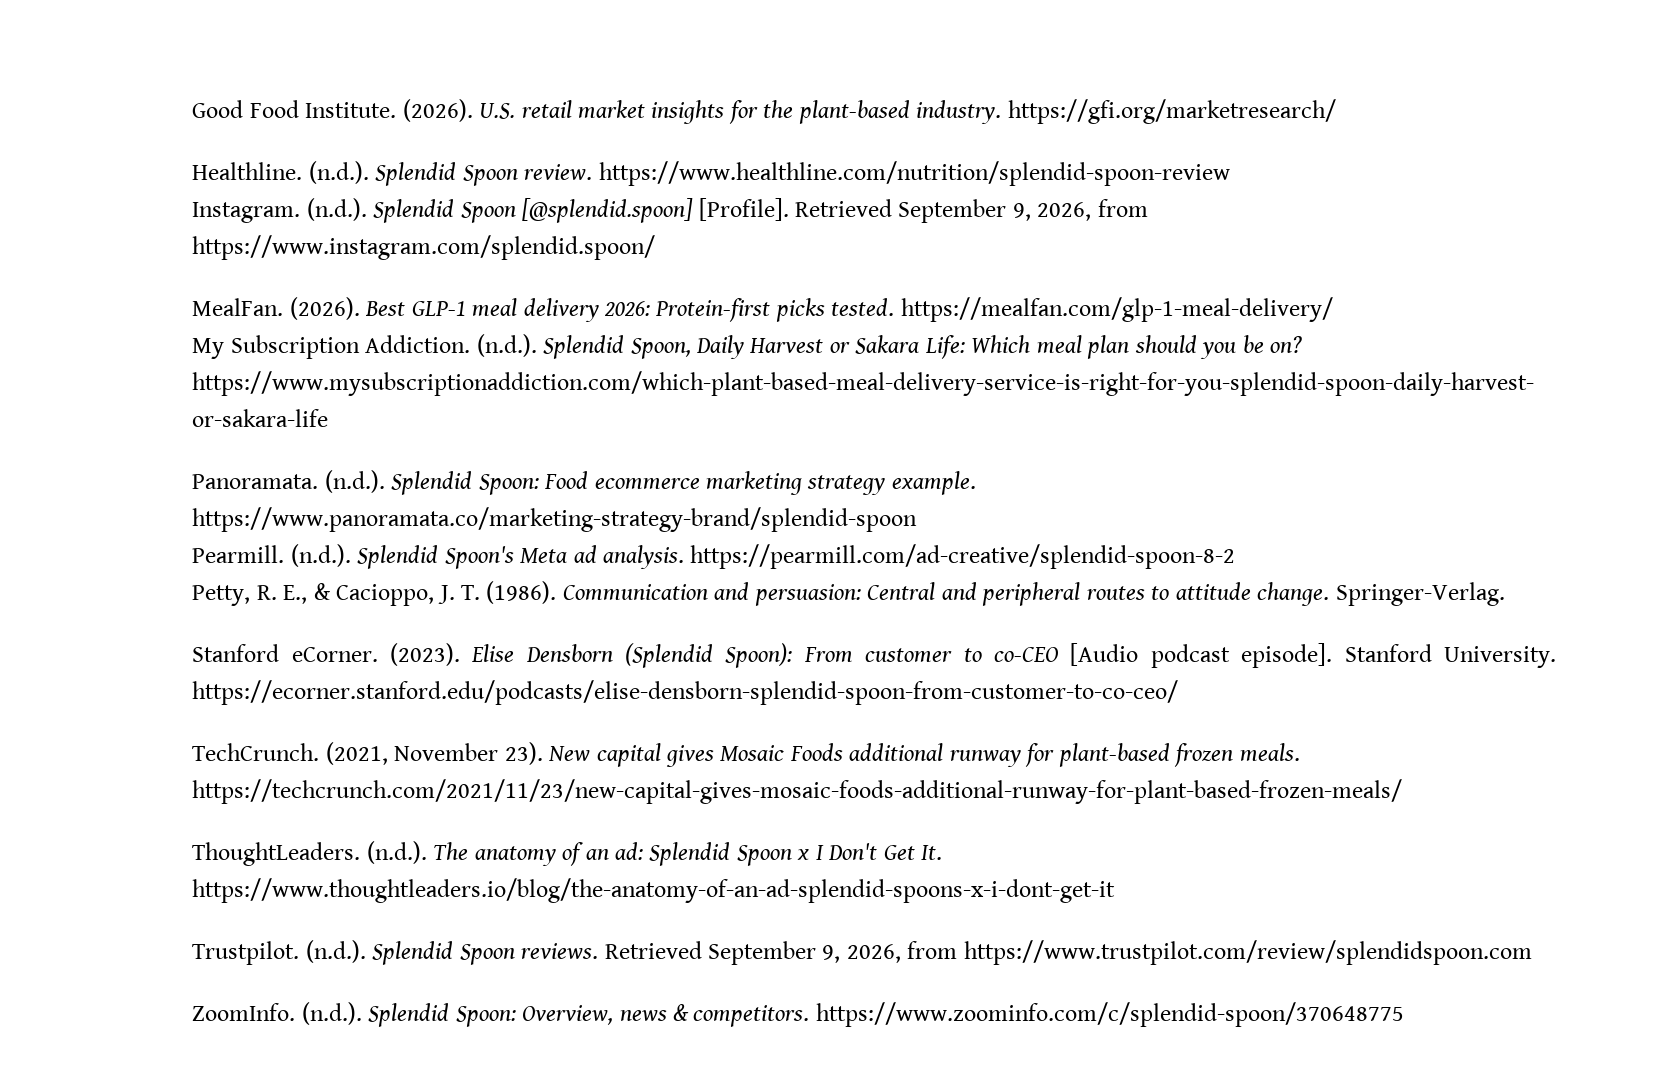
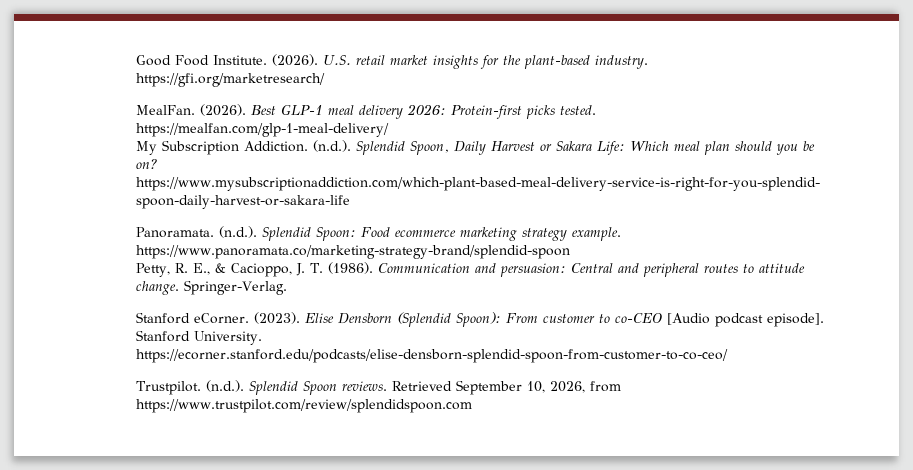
[192,161,1230,186] [192,198,1148,223] [192,235,656,260] // Healthline. (n.d.). Splendid Spoon review. https://www.healthline.com/nutrition/splendid-spoon-review // Instagram. (n.d.). Splendid Spoon [@splendid.spoon] [Profile]. Retrieved September 9, 2026, from https://www.instagram.com/splendid.spoon/ -> (325, 80) none
[192,544,1236,569] // Pearmill. (n.d.). Splendid Spoon's Meta ad analysis. https://pearmill.com/ad-creative/splendid-spoon-8-2 -> (570, 252) none
[192,742,1300,767] [192,779,1403,804] [192,841,943,866] [192,878,1116,903] // TechCrunch. (2021, November 23). New capital gives Mosaic Foods additional runway for plant-based frozen meals. https://techcrunch.com/2021/11/23/new-capital-gives-mosaic-foods-additional-runway-for-plant-based-frozen-meals/ // ThoughtLeaders. (n.d.). The anatomy of an ad: Splendid Spoon x I Don't Get It. https://www.thoughtleaders.io/blog/the-anatomy-of-an-ad-splendid-spoons-x-i-dont-get-it -> (728, 356) none
[822,945,841,963] 9, -> [526,381,545,393] 10,
[192,1002,1404,1027] // ZoomInfo. (n.d.). Splendid Spoon: Overview, news & competitors. https://www.zoominfo.com/c/splendid-spoon/370648775 -> (472, 406) none

